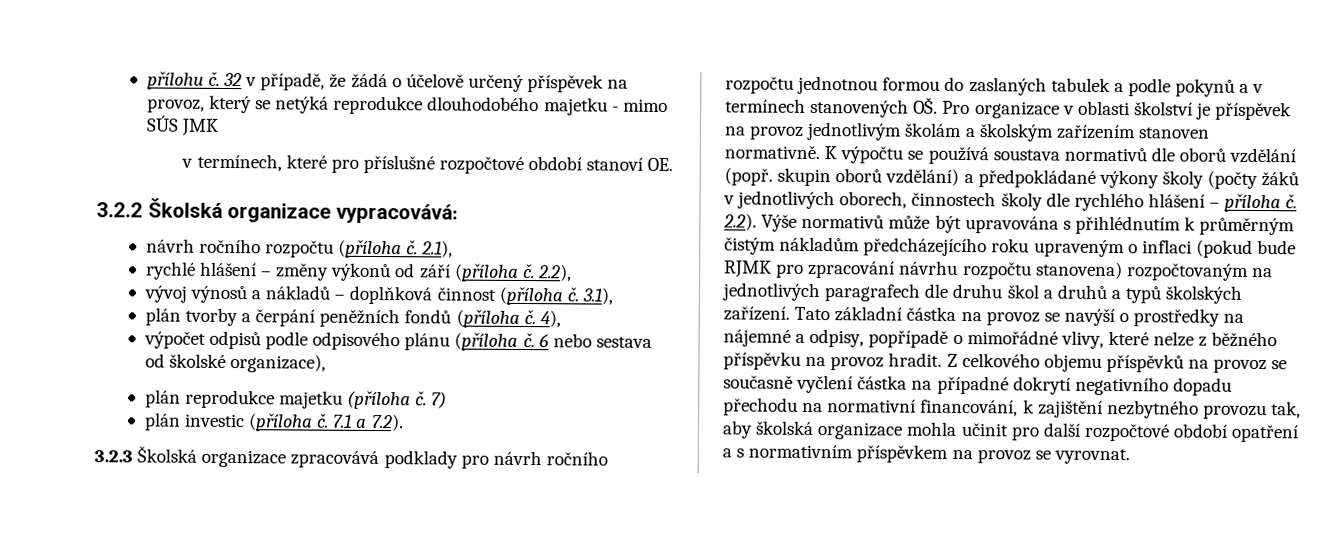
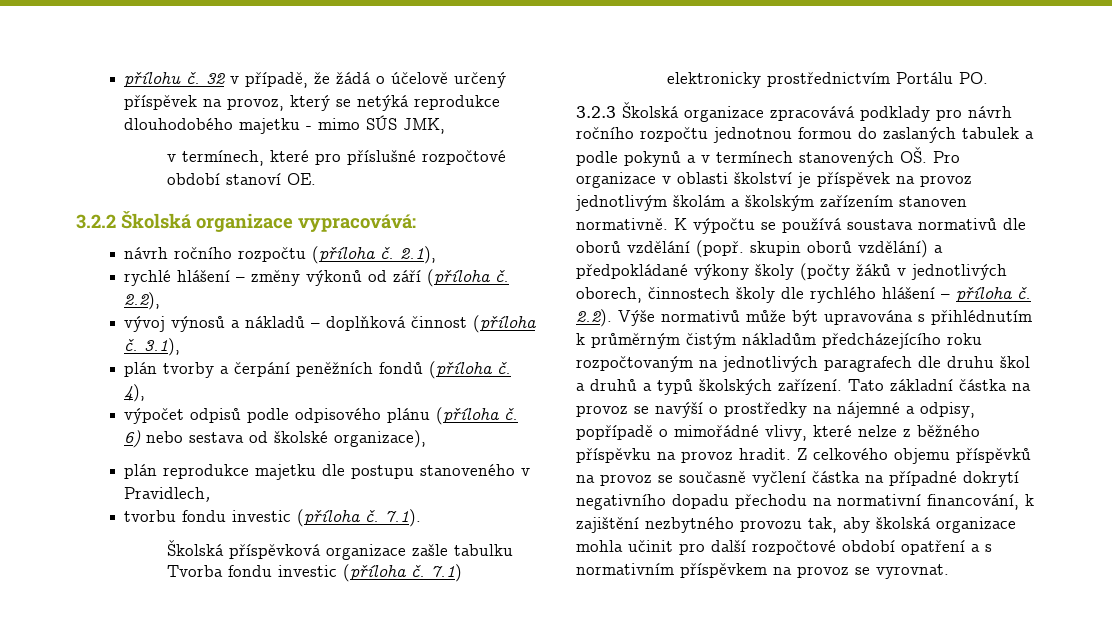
[180,118,219,136] JMK -> [403,118,446,134] JMK,
[538,334,549,348] 6 -> [124,430,142,448] 6)
[347,390,448,410] [143,412,404,432] (příloha č. 7) // plán investic (příloha č. 7.1 a 7.2). -> [322,464,531,479] [124,487,212,502] [124,509,422,527] [166,540,513,560] [166,564,462,582] [666,72,988,88] dle postupu stanoveného v Pravidlech, // tvorbu fondu investic (příloha č. 7.1). // Školská příspěvková organizace zašle tabulku Tvorba fondu investic (příloha č. 7.1) elektronicky prostřednictvím Portálu PO.
[1033,239,1297,258] [724,260,1123,280] upraveným o inflaci (pokud bude RJMK pro zpracování návrhu rozpočtu stanovena) -> (982, 339) none

